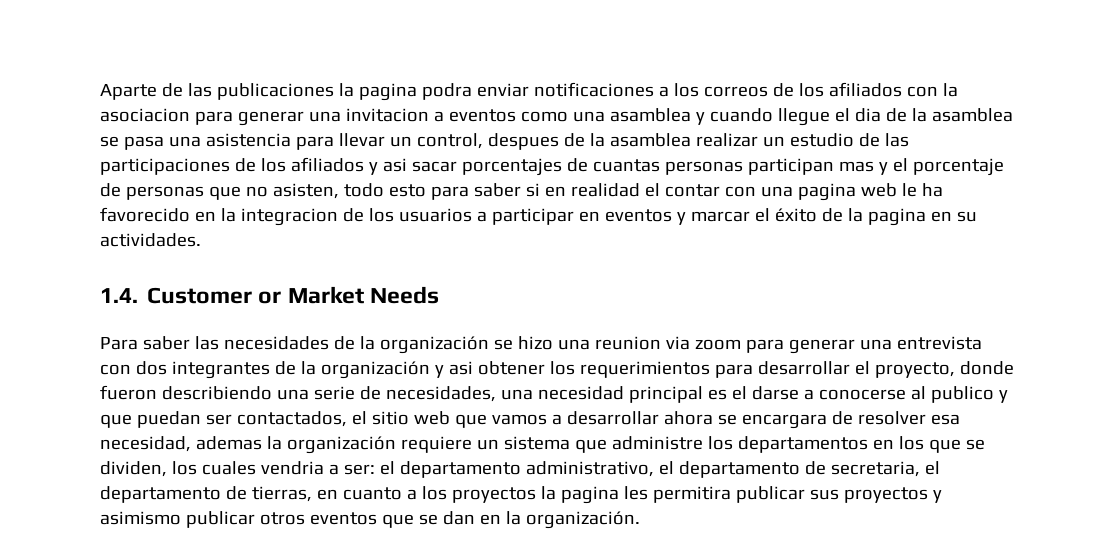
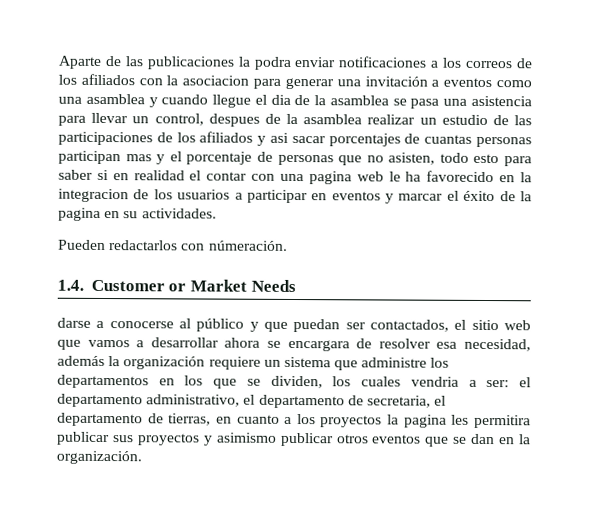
[358,83,417,101] pagina -> (251, 61) none
[345,108,429,122] invitacion -> [364,76,428,87] invitación
(201, 240) none -> [58,239,288,251] // Pueden redactarlos con númeración.
[100,336,982,354] [100,361,1014,379] [100,385,747,403] Para saber las necesidades de la organización se hizo una reunion via zoom para generar una entrevista con dos integrantes de la organización y asi obtener los requerimientos para desarrollar el proyecto, donde fueron describiendo una serie de necesidades, una necesidad principal es el -> (296, 286) none
[930,386,994,403] publico -> [196,318,245,332] público
[195,436,262,450] ademas -> [57,355,105,367] además

